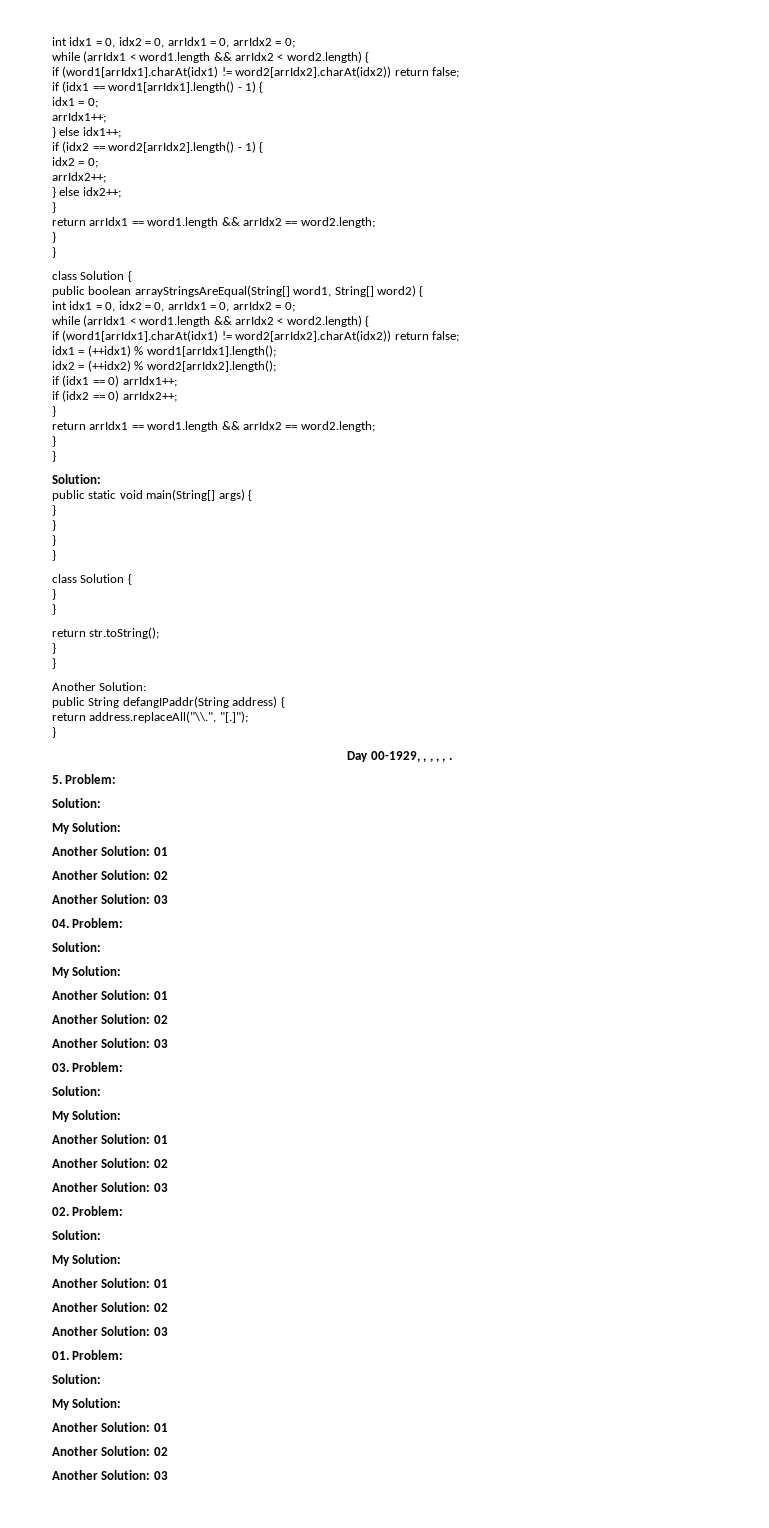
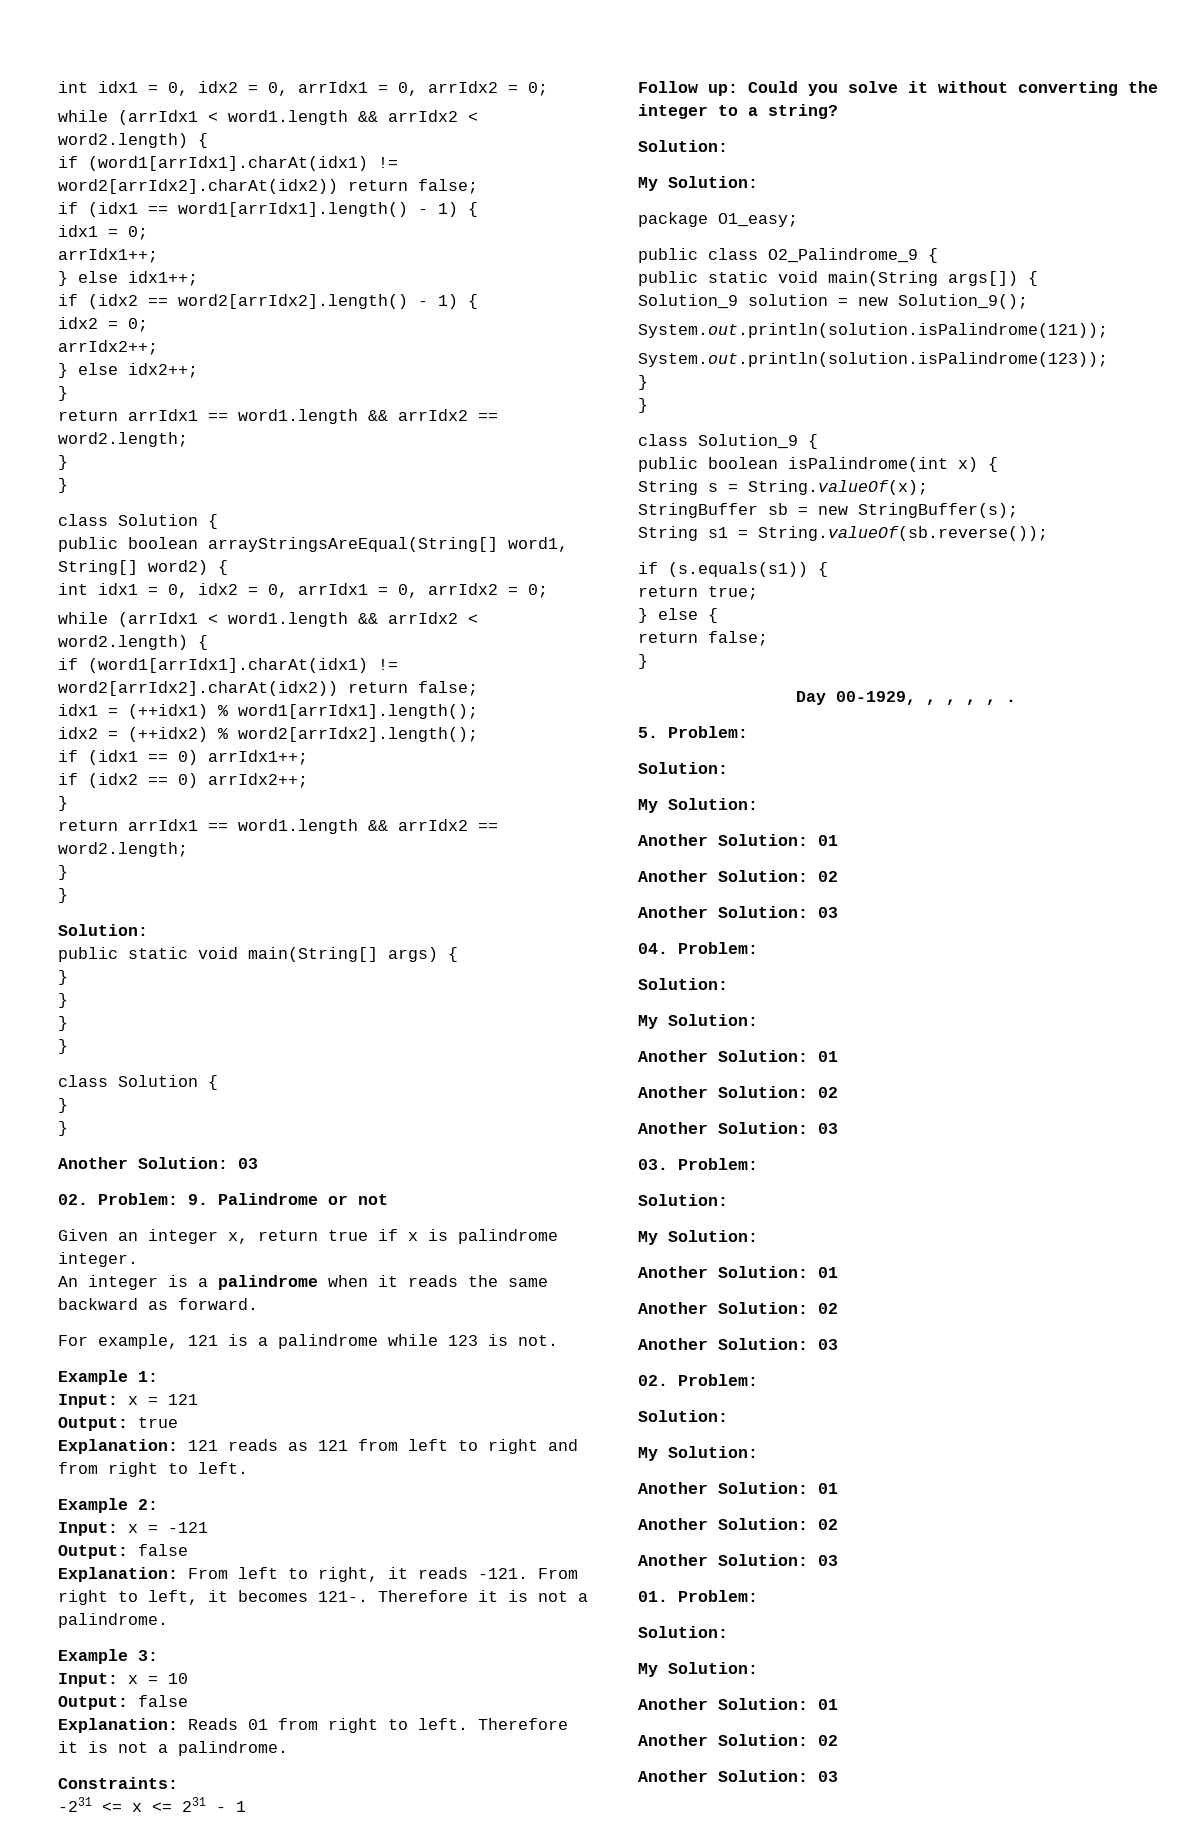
[52,627,160,639] [52,643,56,654] [52,658,56,669] [52,682,147,691] [52,696,285,708] [52,711,248,723] return str.toString(); // } // } // Another Solution: // public String defangIPaddr(String address) { // return address.replaceAll("\\.", "[.]"); -> [58,1157,258,1169] [58,1193,388,1205] [58,1229,558,1244] [58,1252,138,1267] [58,1275,548,1290] [58,1298,258,1310] [58,1334,558,1349] [58,1370,158,1385] [58,1394,198,1408] [58,1417,178,1431] [58,1439,578,1454] [58,1462,248,1477] [58,1498,158,1513] [58,1522,208,1536] [58,1544,188,1559] [58,1567,578,1582] [58,1590,588,1605] [58,1613,168,1628] [58,1649,158,1664] [58,1673,188,1687] [58,1695,188,1710] [58,1718,568,1733] [58,1741,288,1756] [58,1777,178,1789] [58,1797,246,1812] [638,81,1158,96] [638,104,838,119] [638,140,728,152] [638,176,758,191] [638,212,798,227] [638,248,938,263] [638,271,1038,286] [638,294,1028,309] [638,323,1108,338] [638,352,1108,367] [638,375,648,390] [638,398,648,413] [638,434,818,449] [638,457,998,472] [638,480,928,495] [638,503,1018,518] [638,526,1048,541] [638,562,828,577] [638,586,758,600] [638,608,718,623] [638,631,768,646] Another Solution: 03 // 02. Problem: 9. Palindrome or not // Given an integer x, return true if x is palindrome integer. // An integer is a palindrome when it reads the same backward as forward. // For example, 121 is a palindrome while 123 is not. // Example 1: // Input: x = 121 // Output: true // Explanation: 121 reads as 121 from left to right and from right to left. // Example 2: // Input: x = -121 // Output: false // Explanation: From left to right, it reads -121. From right to left, it becomes 121-. Therefore it is not a palindrome. // Example 3: // Input: x = 10 // Output: false // Explanation: Reads 01 from right to left. Therefore it is not a palindrome. // Constraints: // -231 <= x <= 231 - 1 // Follow up: Could you solve it without converting the integer to a string? // Solution: // My Solution: // package O1_easy; // public class O2_Palindrome_9 { // public static void main(String args[]) { // Solution_9 solution = new Solution_9(); // System.out.println(solution.isPalindrome(121)); // System.out.println(solution.isPalindrome(123)); // } // } // class Solution_9 { // public boolean isPalindrome(int x) { // String s = String.valueOf(x); // StringBuffer sb = new StringBuffer(s); // String s1 = String.valueOf(sb.reverse()); // if (s.equals(s1)) { // return true; // } else { // return false;

